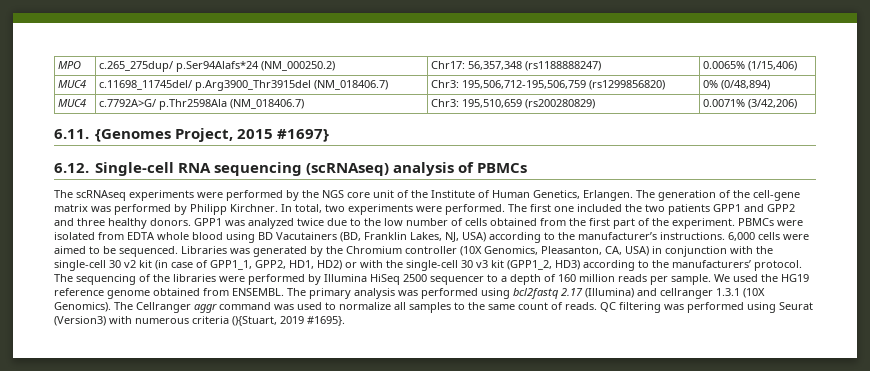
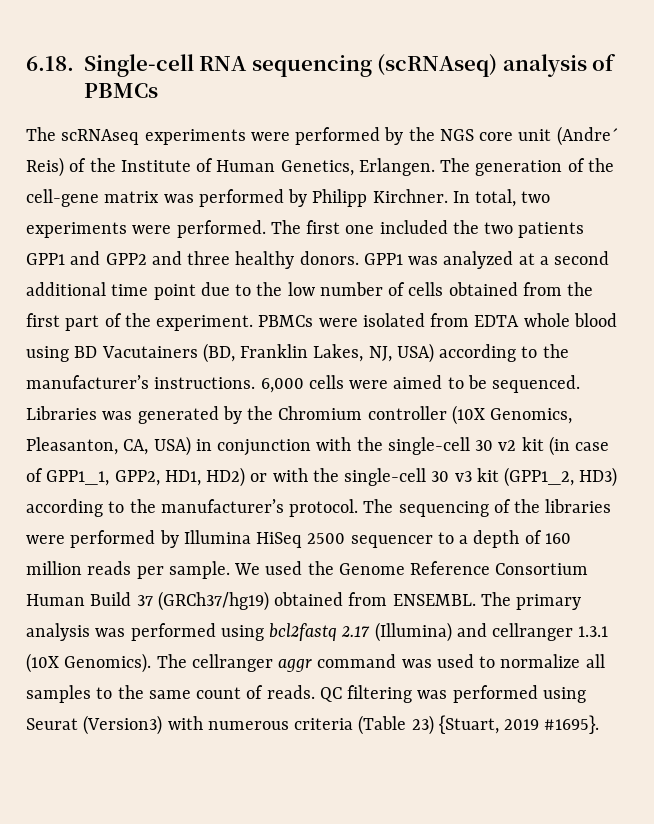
[58,61,82,69] [99,61,336,72] [431,61,602,71] [703,61,798,71] [58,80,87,88] [99,80,389,91] [431,80,666,90] [703,80,771,90] [58,99,87,107] [99,99,305,110] [431,99,596,109] [703,99,798,109] [54,128,329,142] [54,163,89,173] MPO | c.265_275dup/ p.Ser94Alafs*24 (NM_000250.2) | Chr17: 56,357,348 (rs1188888247) | 0.0065% (1/15,406) // MUC4 | c.11698_11745del/ p.Arg3900_Thr3915del (NM_018406.7) | Chr3: 195,506,712-195,506,759 (rs1299856820) | 0% (0/48,894) // MUC4 | c.7792A>G/ p.Thr2598Ala (NM_018406.7) | Chr3: 195,510,659 (rs200280829) | 0.0071% (3/42,206) // 6.11. {Genomes Project, 2015 #1697} // 6.12. -> [26,56,74,71] 6.18.
(394, 194) none -> [556,126,618,146] [26,157,64,177] (Andre´ Reis)
[297,218,324,226] twice -> [518,251,610,265] [26,282,196,300] at a second additional time point
[672,260,751,268] manufacturers’ -> [160,499,284,513] manufacturer’s
[781,274,809,282] [54,288,150,299] HG19 reference genome -> [338,561,589,575] [26,591,269,611] Genome Reference Consortium Human Build 37 (GRCh37/hg19)
[136,302,191,313] Cellranger -> [191,654,273,672] cellranger
[232,316,277,326] (){Stuart, -> [358,715,499,735] (Table 23) {Stuart,

